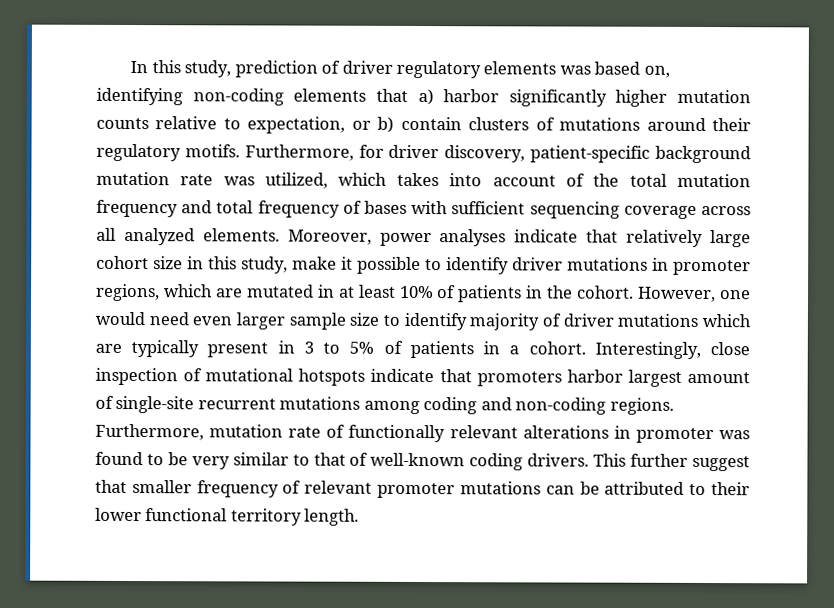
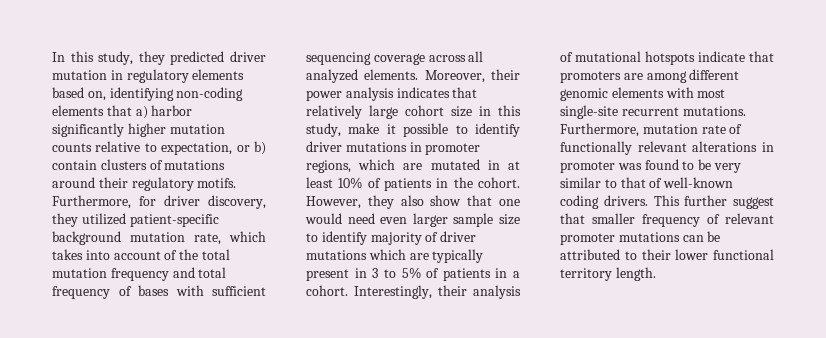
[234,60,393,78] prediction of driver -> [138,51,266,65] [52,70,123,80] they predicted driver mutation in
[559,65,591,75] was -> (245, 74) none
(526, 154) none -> [52,213,126,227] they utilized
[180,172,329,189] rate was utilized, -> [194,233,221,245] rate,
[379,229,579,247] power analyses indicate -> [491,69,520,80] [306,87,450,101] their power analysis indicates
(717, 294) none -> [367,195,493,209] they also show that
[710,342,750,356] [95,367,178,386] close inspection -> [438,285,521,299] their analysis
[566,369,750,387] [95,395,674,415] harbor largest amount of single-site recurrent mutations among coding and non-coding regions. -> [623,69,740,83] [560,87,726,101] [560,105,746,119] are among different genomic elements with most single-site recurrent mutations.

